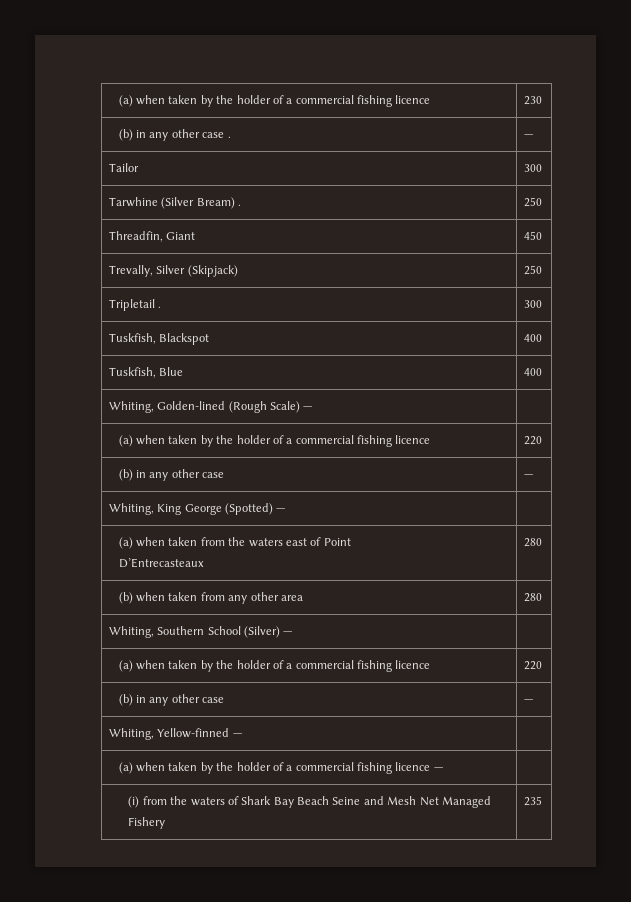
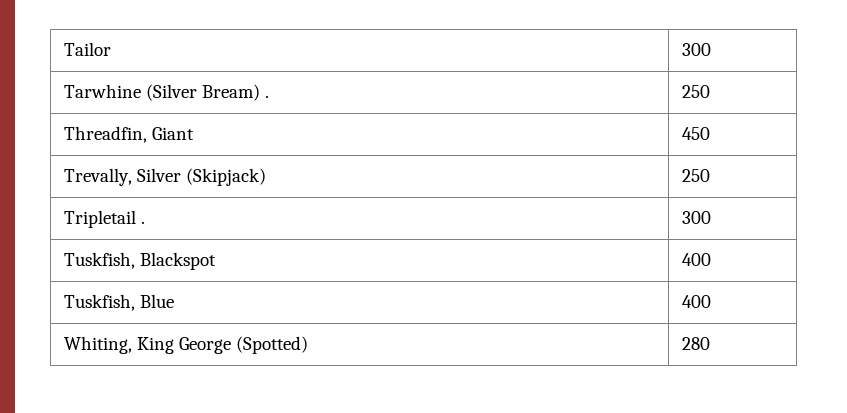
[118,95,431,107] [523,96,542,105] [118,129,231,141] [523,134,533,138] (a) when taken by the holder of a commercial fishing licence | 230 // (b) in any other case . | — // -> (63, 49) none
[157,401,313,413] [118,435,431,447] [523,436,542,445] [118,469,225,481] [523,474,533,478] [108,503,286,515] [118,537,351,549] [118,558,204,568] [523,538,542,547] [118,592,303,604] [523,593,542,602] [108,626,293,638] [118,660,431,672] [523,661,542,670] [118,694,225,706] [523,699,533,703] [108,728,242,740] [118,762,443,774] [128,796,491,808] [128,817,166,829] [523,796,542,806] Golden-lined (Rough Scale) — | // (a) when taken by the holder of a commercial fishing licence | 220 // (b) in any other case | — // Whiting, King George (Spotted) — | // (a) when taken from the waters east of Point // D’Entrecasteaux | 280 // (b) when taken from any other area | 280 // Whiting, Southern School (Silver) — | // (a) when taken by the holder of a commercial fishing licence | 220 // (b) in any other case | — // Whiting, Yellow-finned — | // (a) when taken by the holder of a commercial fishing licence — | // (i) from the waters of Shark Bay Beach Seine and Mesh Net Managed Fishery | 235 -> [136,336,308,354] [681,337,710,350] King George (Spotted) | 280

